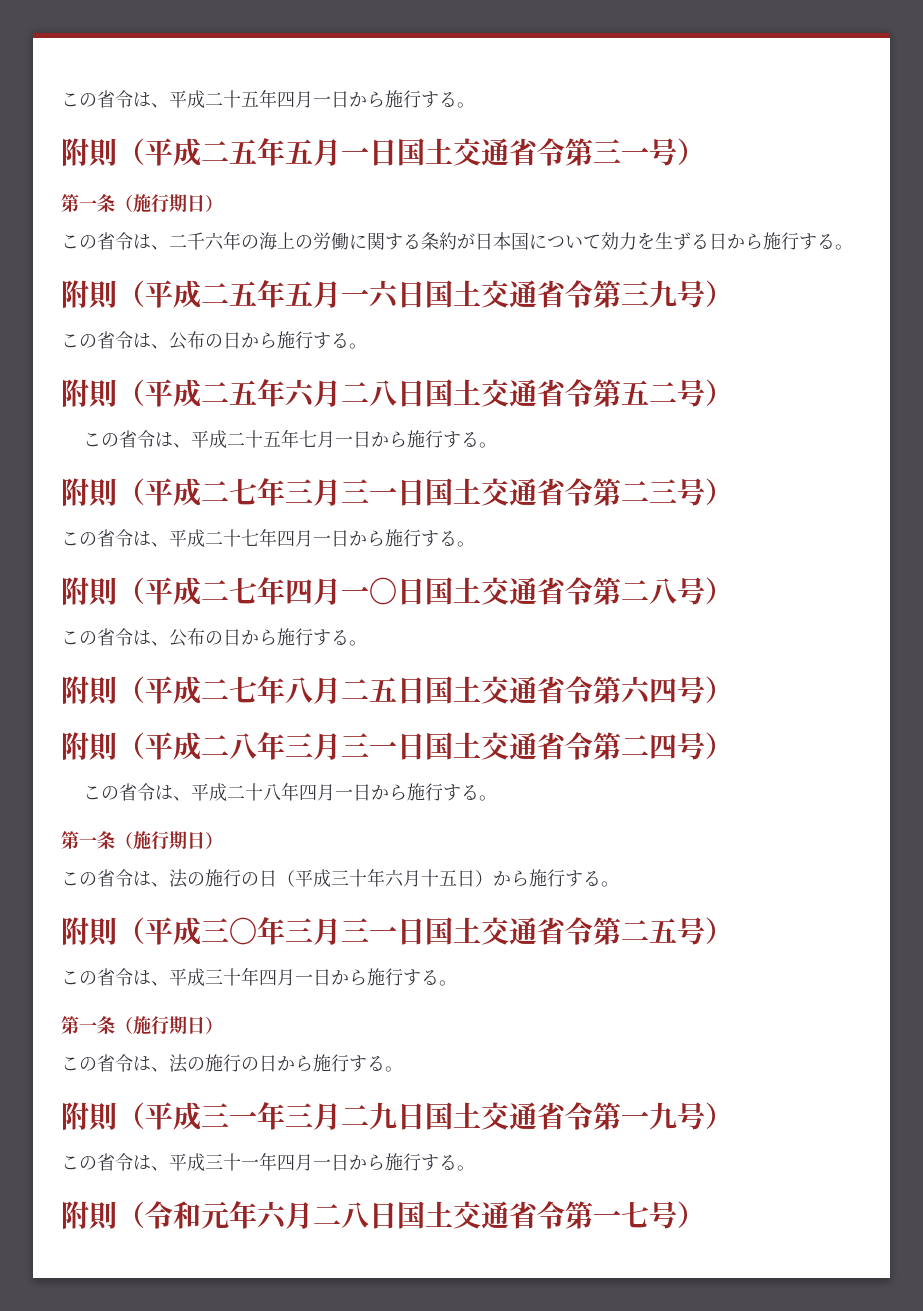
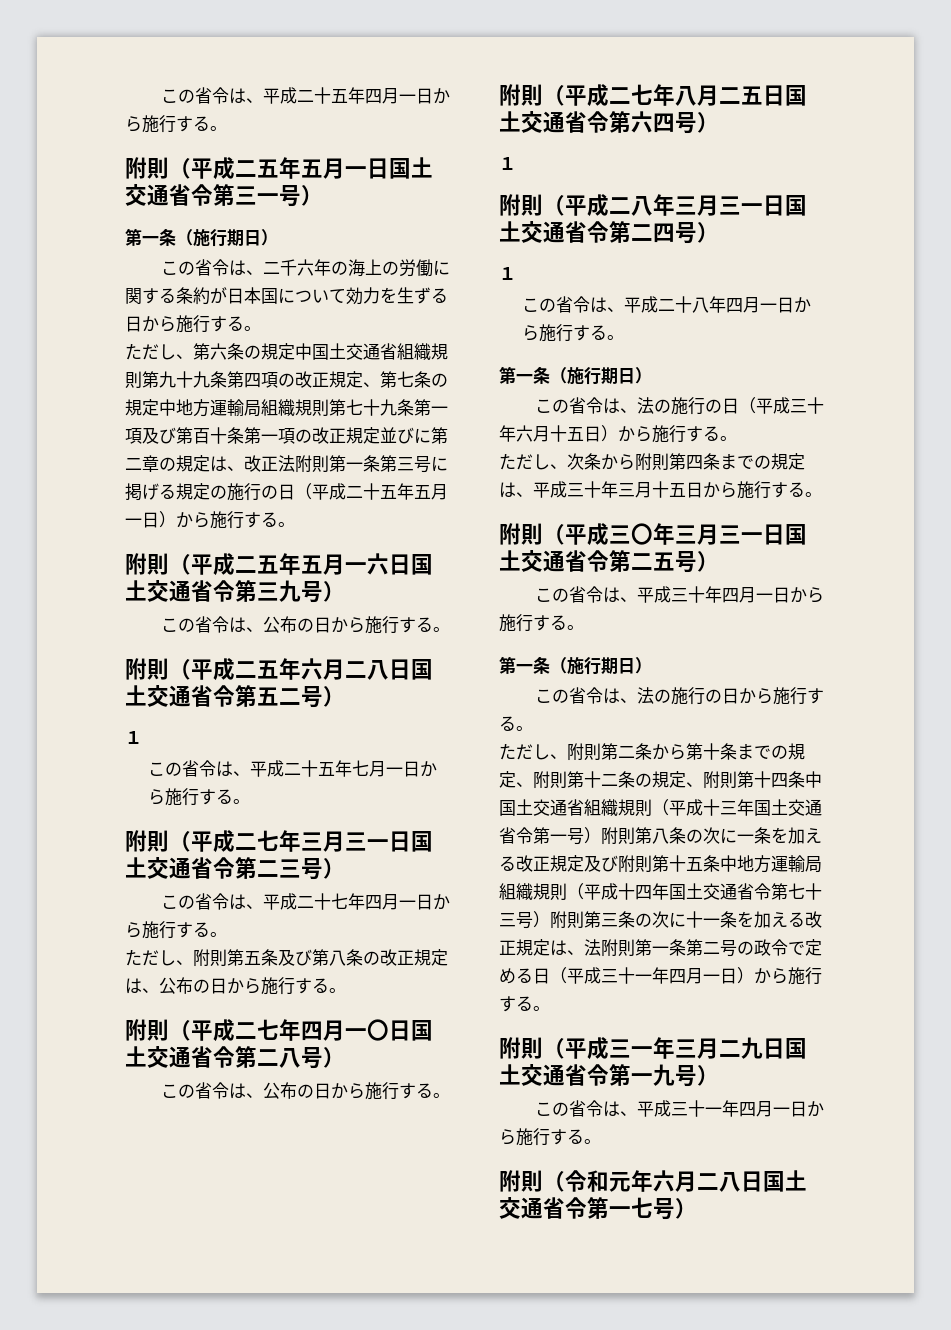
(853, 247) none -> [125,343,448,361] [125,371,448,389] [125,399,448,417] [125,427,448,444] [125,455,448,473] [125,483,448,501] [125,511,295,529] // ただし、第六条の規定中国土交通省組織規則第九十九条第四項の改正規定、第七条の規定中地方運輸局組織規則第七十九条第一項及び第百十条第一項の改正規定並びに第二章の規定は、改正法附則第一条第三号に掲げる規定の施行の日（平成二十五年五月一日）から施行する。
(733, 392) none -> [125,731,142,744] // １
(475, 544) none -> [125,949,448,967] [125,977,346,995] // ただし、附則第五条及び第八条の改正規定は、公布の日から施行する。
(733, 689) none -> [499,157,516,170] // １
(733, 745) none -> [499,267,516,280] // １
(619, 884) none -> [499,453,805,471] [499,481,822,499] // ただし、次条から附則第四条までの規定は、平成三十年三月十五日から施行する。
(403, 1069) none -> [499,743,805,761] [499,771,822,789] [499,799,822,817] [499,827,822,845] [499,855,822,873] [499,883,822,901] [499,911,822,929] [499,939,822,957] [499,967,822,985] [499,996,550,1012] // ただし、附則第二条から第十条までの規定、附則第十二条の規定、附則第十四条中国土交通省組織規則（平成十三年国土交通省令第一号）附則第八条の次に一条を加える改正規定及び附則第十五条中地方運輸局組織規則（平成十四年国土交通省令第七十三号）附則第三条の次に十一条を加える改正規定は、法附則第一条第二号の政令で定める日（平成三十一年四月一日）から施行する。

